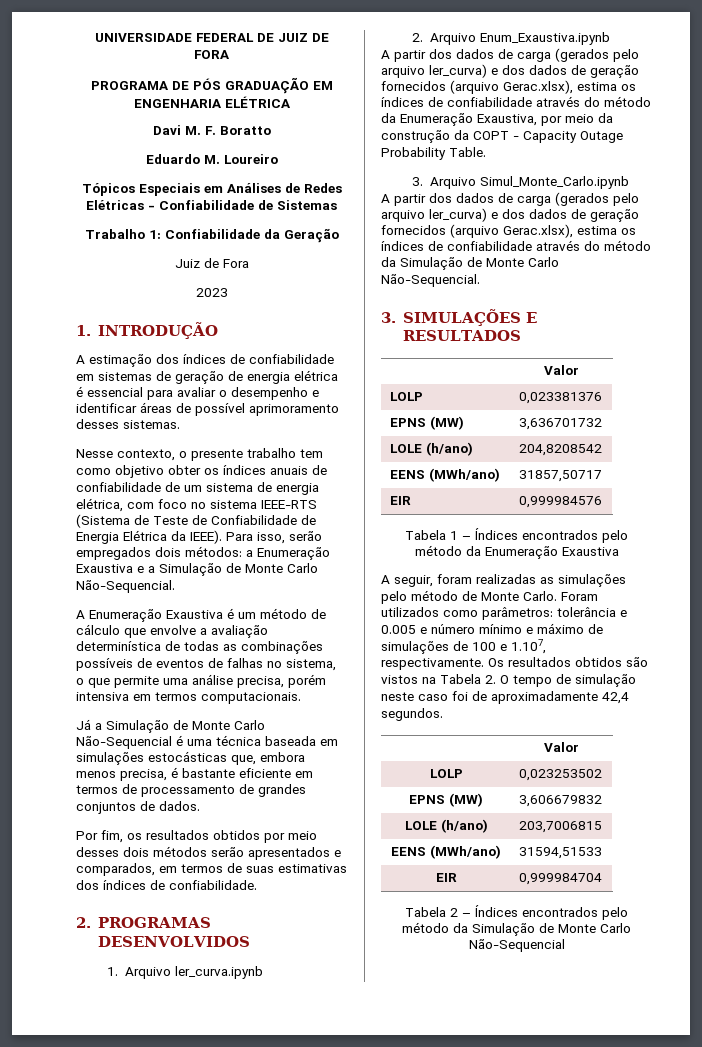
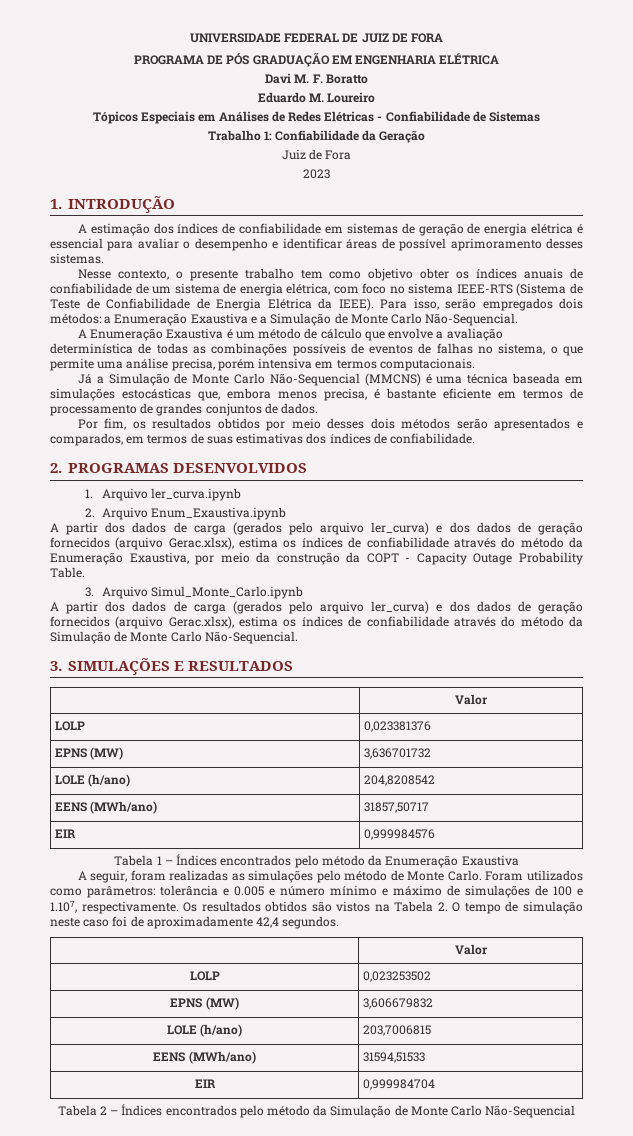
(172, 742) none -> [364,373,421,386] (MMCNS)

